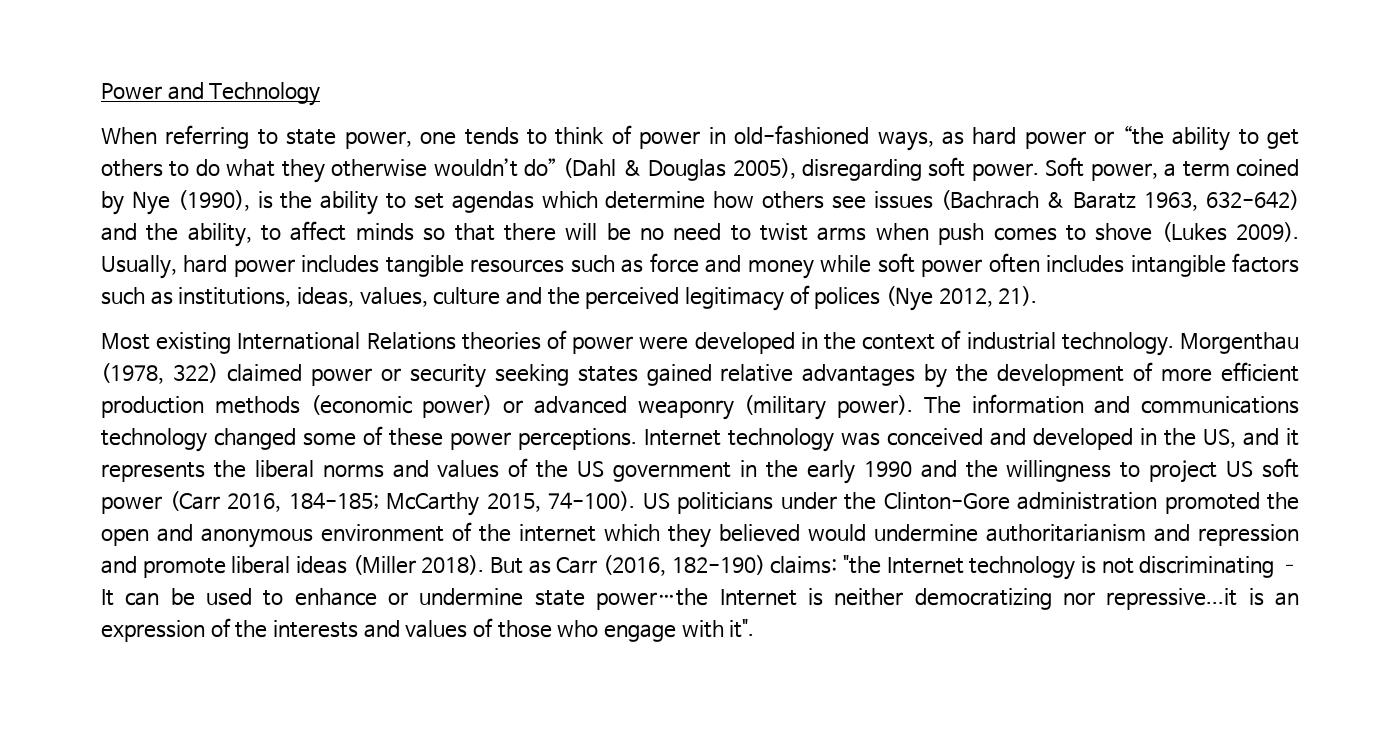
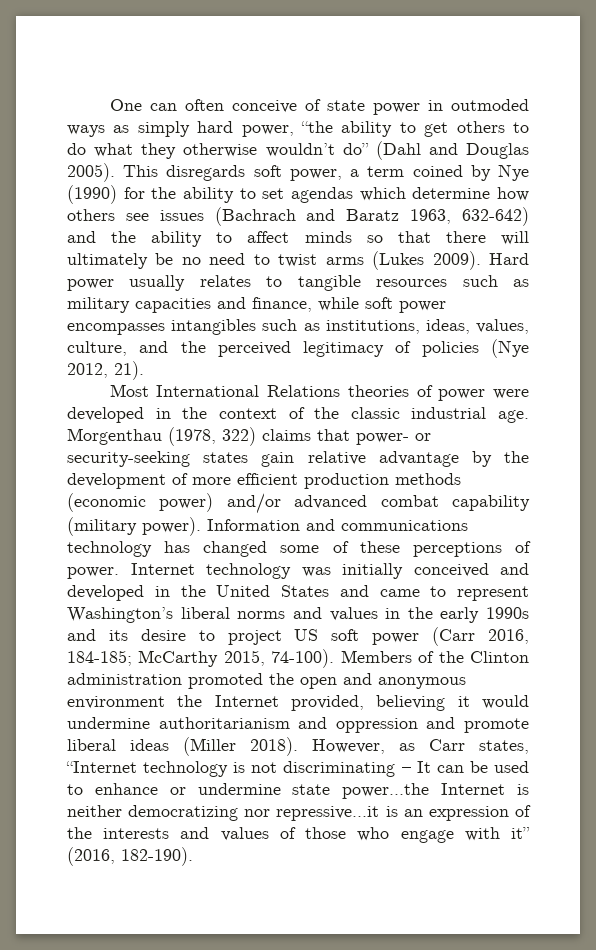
[101,82,321,106] [101,125,1115,151] Power and Technology // When referring to state power, one tends to think of power in old-fashioned ways, as hard power or -> [109,99,529,115] [67,121,294,137] One can often conceive of state power in outmoded ways as simply hard power,
[622,157,1085,181] & Douglas 2005), disregarding soft power. Soft -> [428,143,529,159] [67,163,282,182] and Douglas 2005). This disregards soft
[177,190,273,211] (1990), is -> [67,185,145,204] (1990) for
[1046,192,1066,208] & -> [306,209,336,221] and
[187,223,252,247] ability, -> [151,231,203,247] ability
(598, 231) none -> [67,253,148,269] ultimately
[875,222,1299,245] [101,253,1300,279] when push comes to shove (Lukes 2009). Usually, hard power includes tangible resources such as force and money while soft power often includes intangible factors -> [372,251,529,270] [67,275,529,291] [67,297,446,313] [67,319,257,335] (Lukes 2009). Hard power usually relates to tangible resources such as military capacities and finance, while soft power encompasses intangibles
[433,287,501,305] culture -> [67,341,127,356] culture,
[814,287,881,309] polices -> [421,341,479,357] policies
[156,332,232,354] existing -> (149, 390) none
[966,332,1300,356] [101,363,916,388] industrial technology. Morgenthau (1978, 322) claimed power or security seeking states gained relative advantages -> [314,407,529,423] [67,427,431,446] [67,451,459,467] the classic industrial age. Morgenthau (1978, 322) claims that power- or security-seeking states gain relative advantage
[503,394,1084,420] or advanced weaponry (military power). The information -> [226,493,530,514] [67,517,300,536] and/or advanced combat capability (military power). Information
(207, 440) none -> [164,541,191,553] has
[450,428,638,450] power perceptions. -> [412,541,531,557] [67,567,119,579] perceptions of power.
(881, 439) none -> [342,563,403,579] initially
[1203,428,1299,448] [101,458,1112,484] US, and it represents the liberal norms and values of the US government in the early 1990 and the willingness -> [216,585,529,601] [67,607,529,623] [67,629,186,641] United States and came to represent Washington’s liberal norms and values in the early 1990s and its desire
[642,492,1010,514] US politicians under the Clinton-Gore -> [340,650,529,663] Members of the Clinton
[451,522,801,548] of the internet which they believed -> [177,695,470,711] the Internet provided, believing it
[1198,524,1300,546] repression -> [335,718,418,733] oppression
[489,557,523,574] But -> [312,739,385,754] However,
[602,555,964,576] (2016, 182-190) claims: "the Internet -> [479,740,529,754] [66,761,137,773] states, “Internet
[729,619,755,638] it". -> [511,827,530,839] [67,847,193,866] it” (2016, 182-190).

